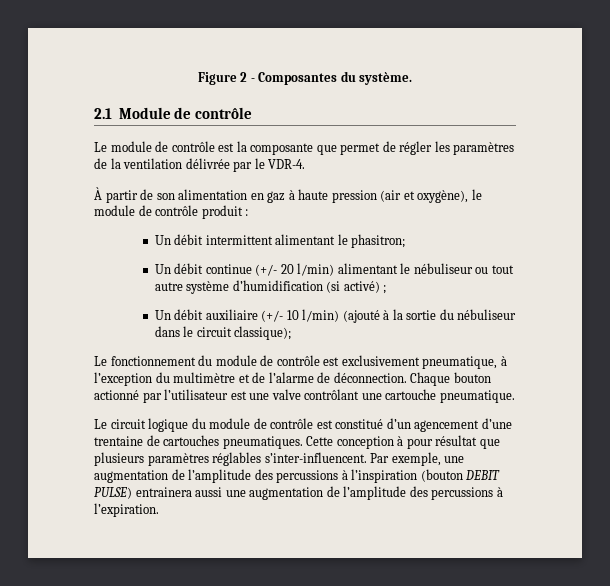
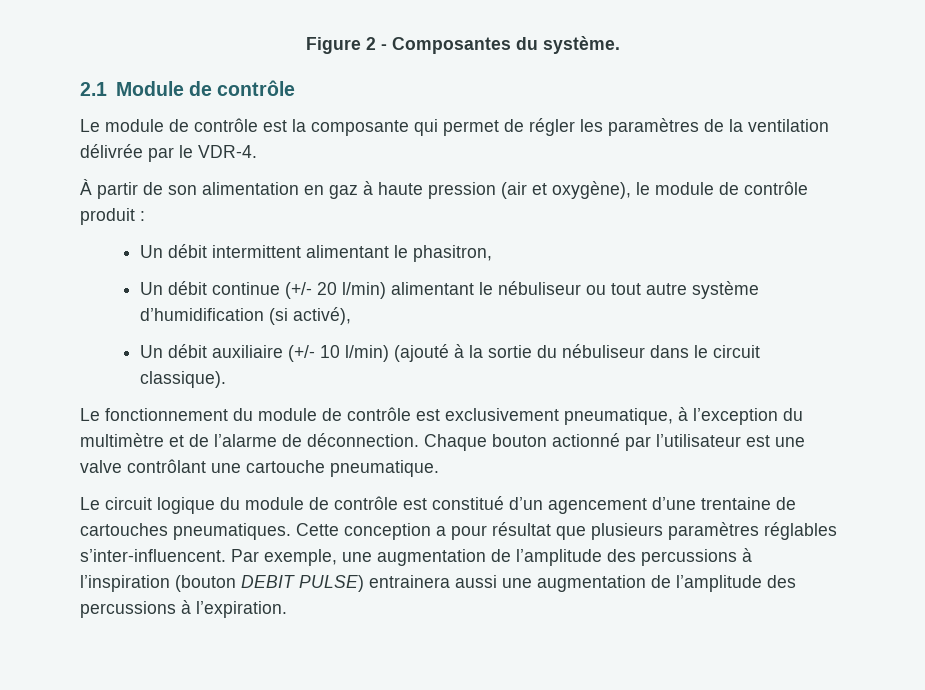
[316,145,337,155] que -> [414,119,438,136] qui
[351,234,406,248] phasitron; -> [413,245,493,262] phasitron,
[343,281,387,294] activé) ; -> [293,307,352,325] activé),
[234,326,292,340] classique); -> [140,371,227,388] classique).
[397,436,404,446] à -> [436,526,446,536] a

